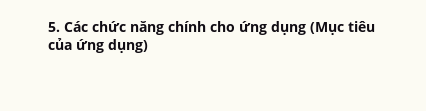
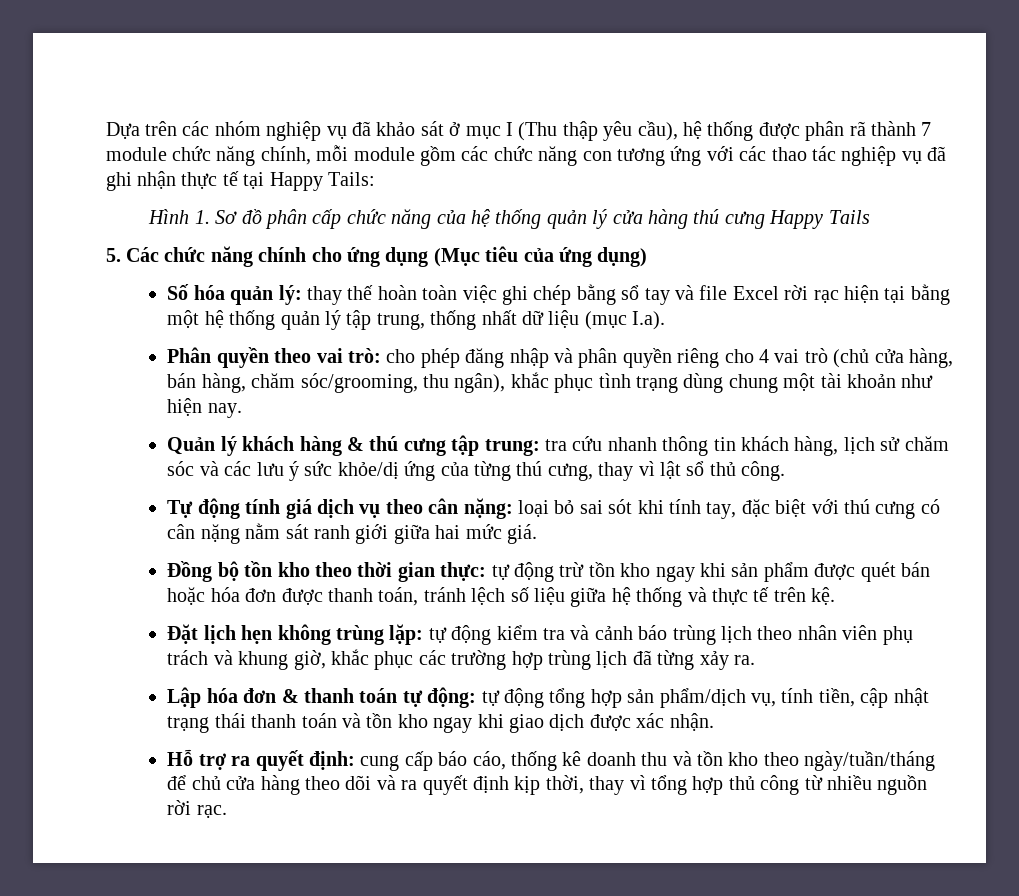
(48, 27) none -> [105,121,932,141] [105,145,947,166] [105,171,376,191] [148,209,870,229] Dựa trên các nhóm nghiệp vụ đã khảo sát ở mục I (Thu thập yêu cầu), hệ thống được phân rã thành 7 module chức năng chính, mỗi module gồm các chức năng con tương ứng với các thao tác nghiệp vụ đã ghi nhận thực tế tại Happy Tails: // Hình 1. Sơ đồ phân cấp chức năng của hệ thống quản lý cửa hàng thú cưng Happy Tails //
(149, 46) none -> [167,284,950,305] [167,310,666,330] [167,347,953,368] [167,372,934,393] [167,398,242,418] [167,435,949,456] [167,461,786,481] [167,498,940,519] [167,523,537,544] [167,561,930,582] [167,587,836,607] [167,624,913,645] [167,649,755,670] [167,687,929,708] [167,713,714,733] [167,749,936,771] [167,775,928,795] [167,800,227,818] // Số hóa quản lý: thay thế hoàn toàn việc ghi chép bằng sổ tay và file Excel rời rạc hiện tại bằng một hệ thống quản lý tập trung, thống nhất dữ liệu (mục I.a). // Phân quyền theo vai trò: cho phép đăng nhập và phân quyền riêng cho 4 vai trò (chủ cửa hàng, bán hàng, chăm sóc/grooming, thu ngân), khắc phục tình trạng dùng chung một tài khoản như hiện nay. // Quản lý khách hàng & thú cưng tập trung: tra cứu nhanh thông tin khách hàng, lịch sử chăm sóc và các lưu ý sức khỏe/dị ứng của từng thú cưng, thay vì lật sổ thủ công. // Tự động tính giá dịch vụ theo cân nặng: loại bỏ sai sót khi tính tay, đặc biệt với thú cưng có cân nặng nằm sát ranh giới giữa hai mức giá. // Đồng bộ tồn kho theo thời gian thực: tự động trừ tồn kho ngay khi sản phẩm được quét bán hoặc hóa đơn được thanh toán, tránh lệch số liệu giữa hệ thống và thực tế trên kệ. // Đặt lịch hẹn không trùng lặp: tự động kiểm tra và cảnh báo trùng lịch theo nhân viên phụ trách và khung giờ, khắc phục các trường hợp trùng lịch đã từng xảy ra. // Lập hóa đơn & thanh toán tự động: tự động tổng hợp sản phẩm/dịch vụ, tính tiền, cập nhật trạng thái thanh toán và tồn kho ngay khi giao dịch được xác nhận. // Hỗ trợ ra quyết định: cung cấp báo cáo, thống kê doanh thu và tồn kho theo ngày/tuần/tháng để chủ cửa hàng theo dõi và ra quyết định kịp thời, thay vì tổng hợp thủ công từ nhiều nguồn rời rạc.

